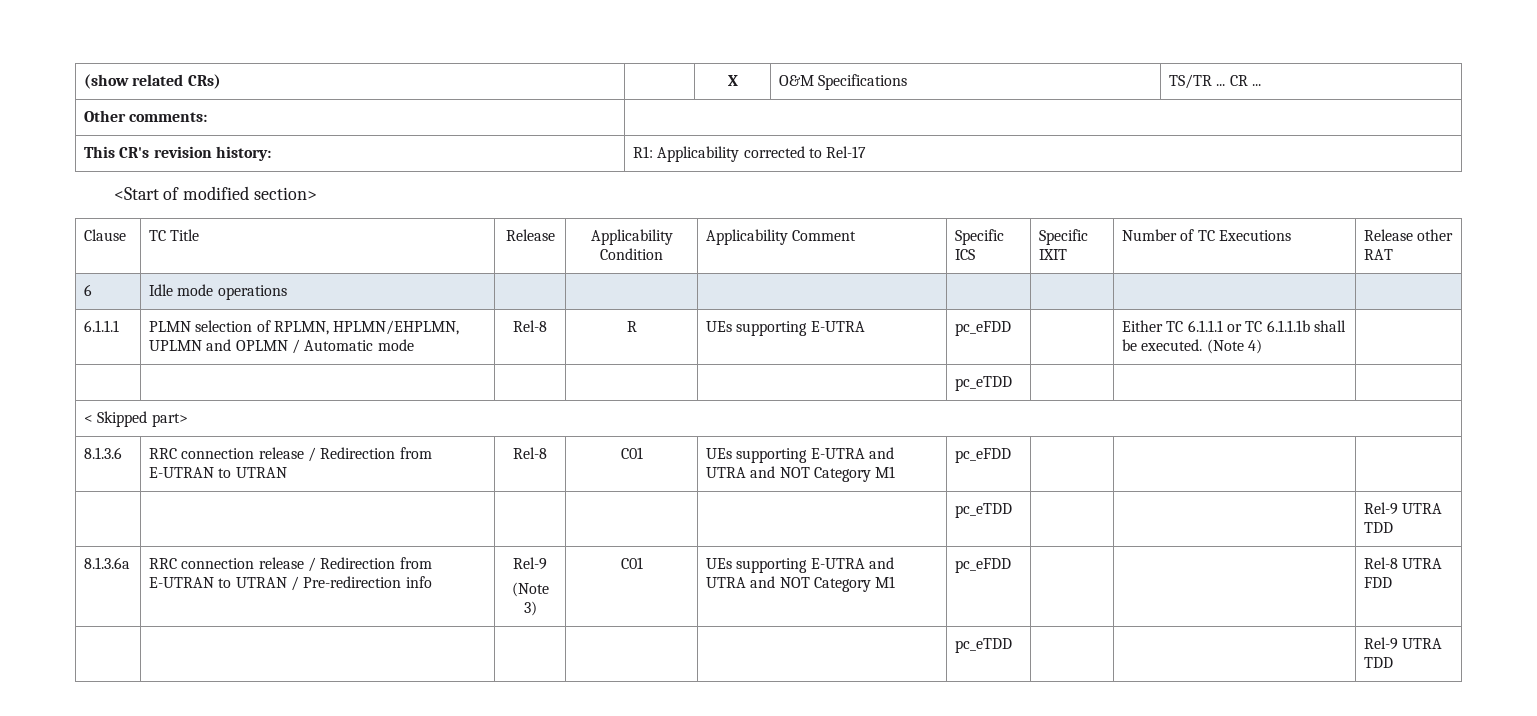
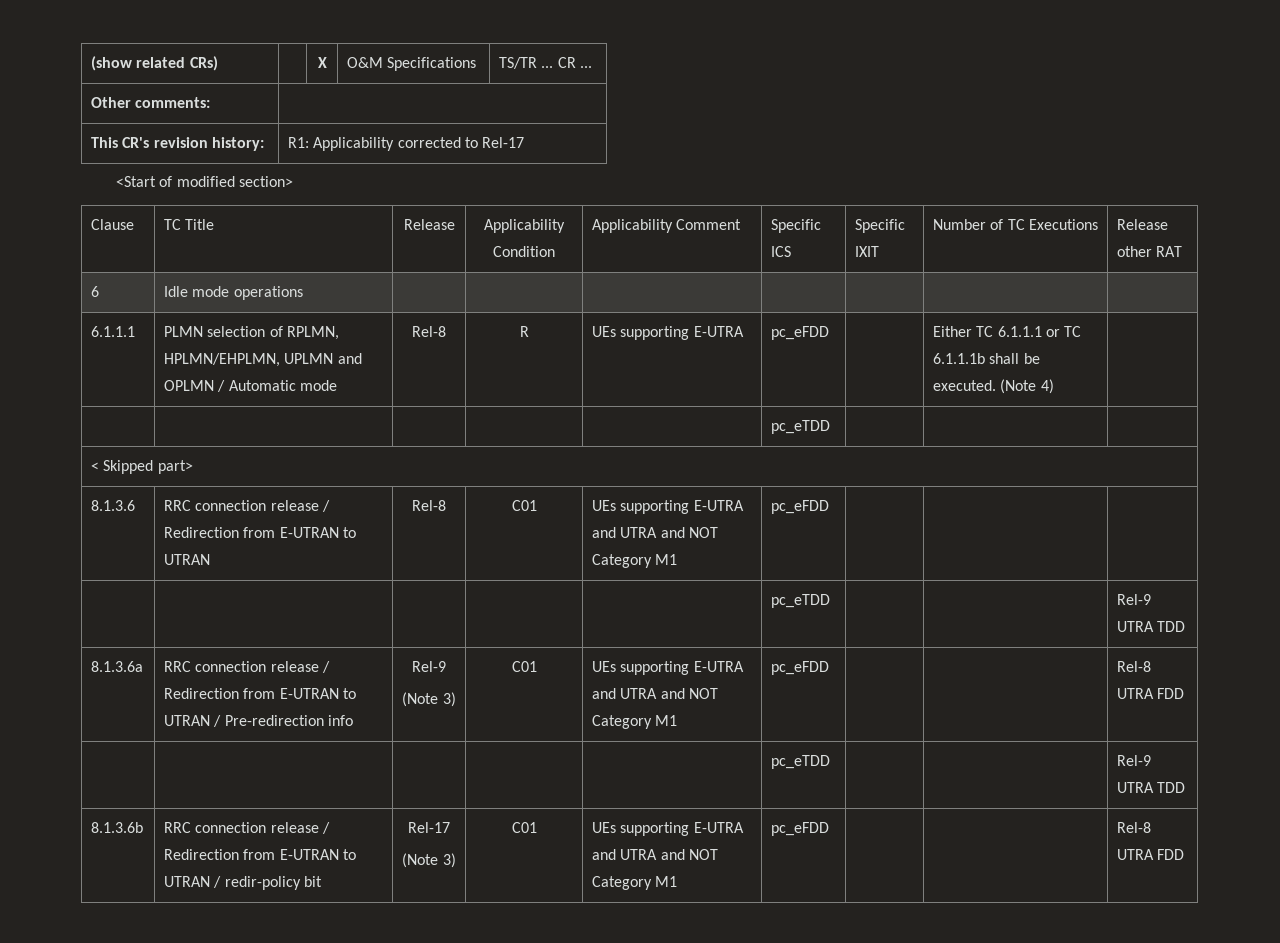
(1394, 662) none -> [91,822,144,833] [164,822,330,834] [164,849,356,860] [164,876,322,890] [408,822,451,833] [402,853,456,868] [511,822,537,833] [592,822,744,836] [592,849,718,860] [592,876,678,890] [771,822,830,836] [1117,822,1152,833] [1117,849,1185,860] // 8.1.3.6b | RRC connection release / Redirection from E-UTRAN to UTRAN / redir-policy bit | Rel-17 // (Note 3) | C01 | UEs supporting E-UTRA and UTRA and NOT Category M1 | pc_eFDD | | | Rel-8 UTRA FDD

